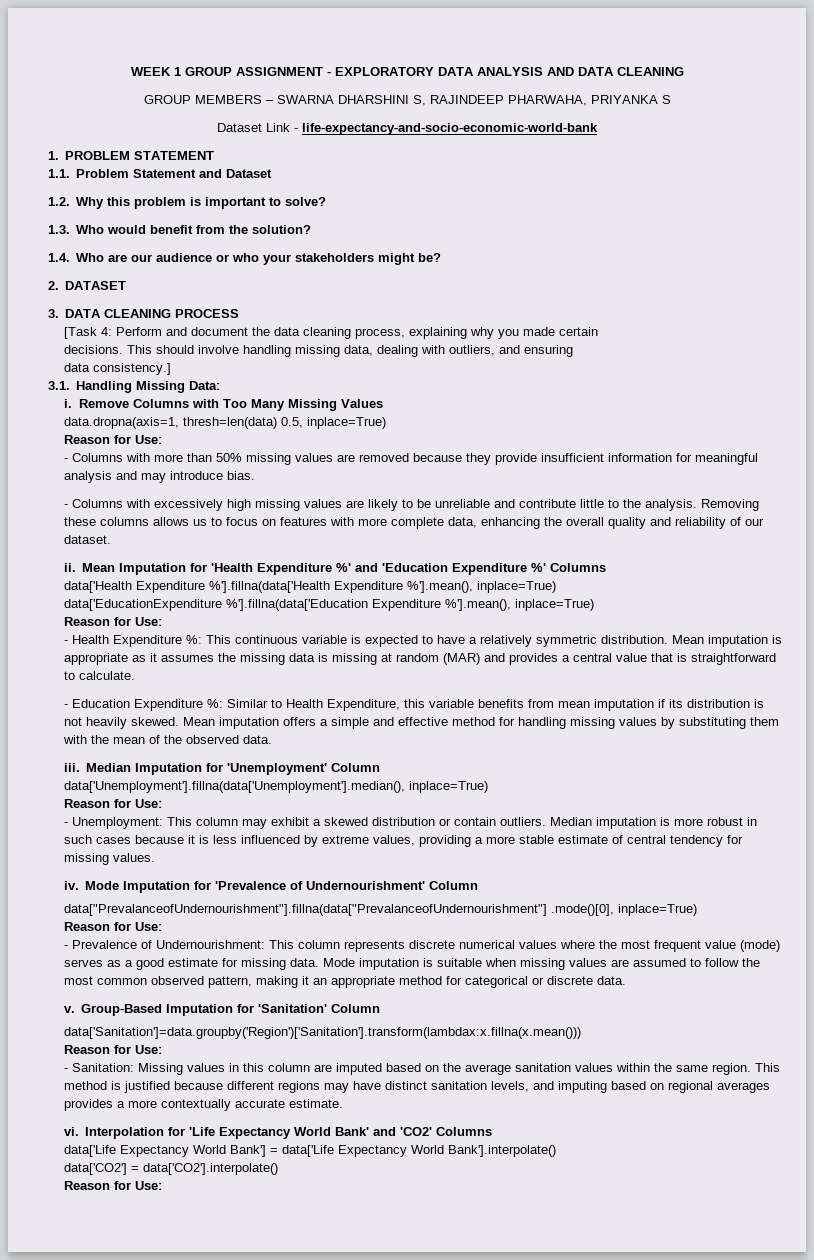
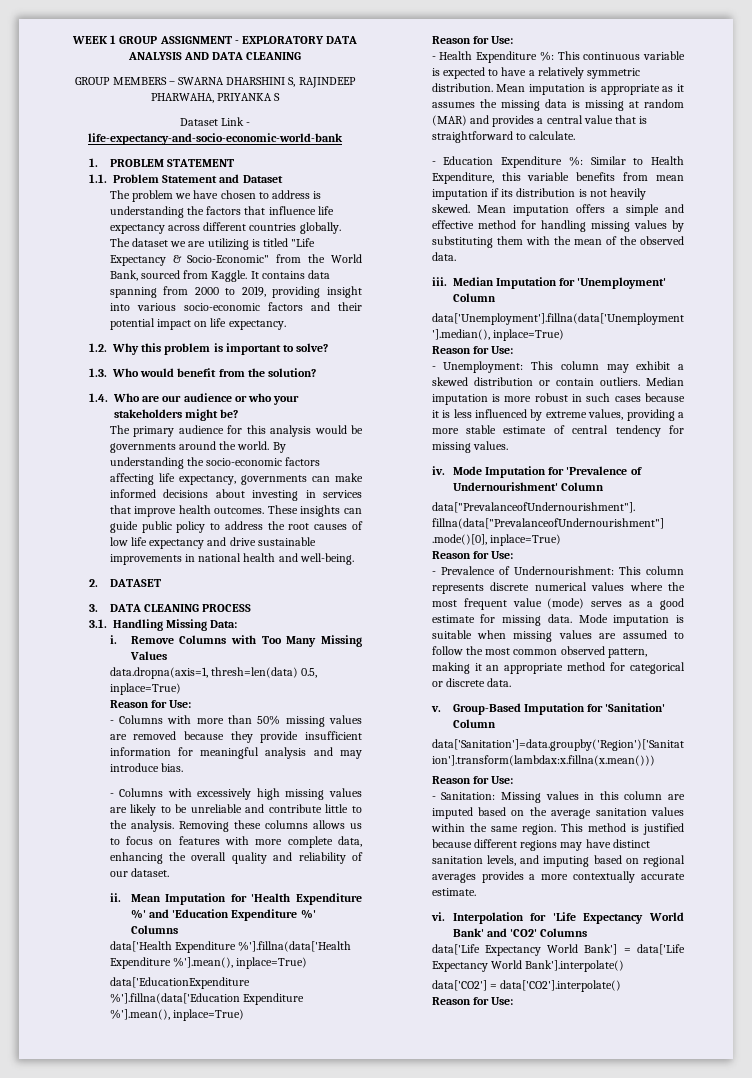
(273, 173) none -> [109,190,322,202] [109,206,334,218] [109,222,341,234] [109,238,316,250] [109,254,362,266] [109,270,331,282] [109,286,362,298] [109,302,362,311] [109,318,286,330] // The problem we have chosen to address is understanding the factors that influence life expectancy across different countries globally. The dataset we are utilizing is titled "Life Expectancy & Socio-Economic" from the World Bank, sourced from Kaggle. It contains data spanning from 2000 to 2019, providing insight into various socio-economic factors and their potential impact on life expectancy.
(442, 257) none -> [109,425,363,437] [109,441,286,453] [109,457,321,469] [109,473,363,485] [109,489,362,501] [109,505,362,517] [109,521,363,533] [109,537,316,549] [109,553,354,565] // The primary audience for this analysis would be governments around the world. By understanding the socio-economic factors affecting life expectancy, governments can make informed decisions about investing in services that improve health outcomes. These insights can guide public policy to address the root causes of low life expectancy and drive sustainable improvements in national health and well-being.
[63,327,598,339] [63,345,573,357] [63,363,171,375] // [Task 4: Perform and document the data cleaning process, explaining why you made certain // decisions. This should involve handling missing data, dealing with outliers, and ensuring // data consistency.] -> (252, 608) none

